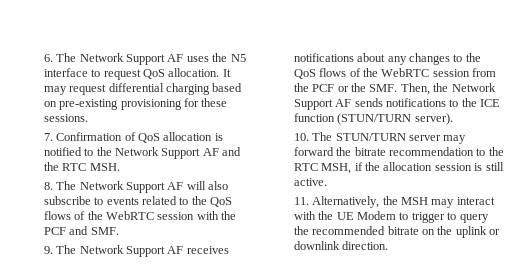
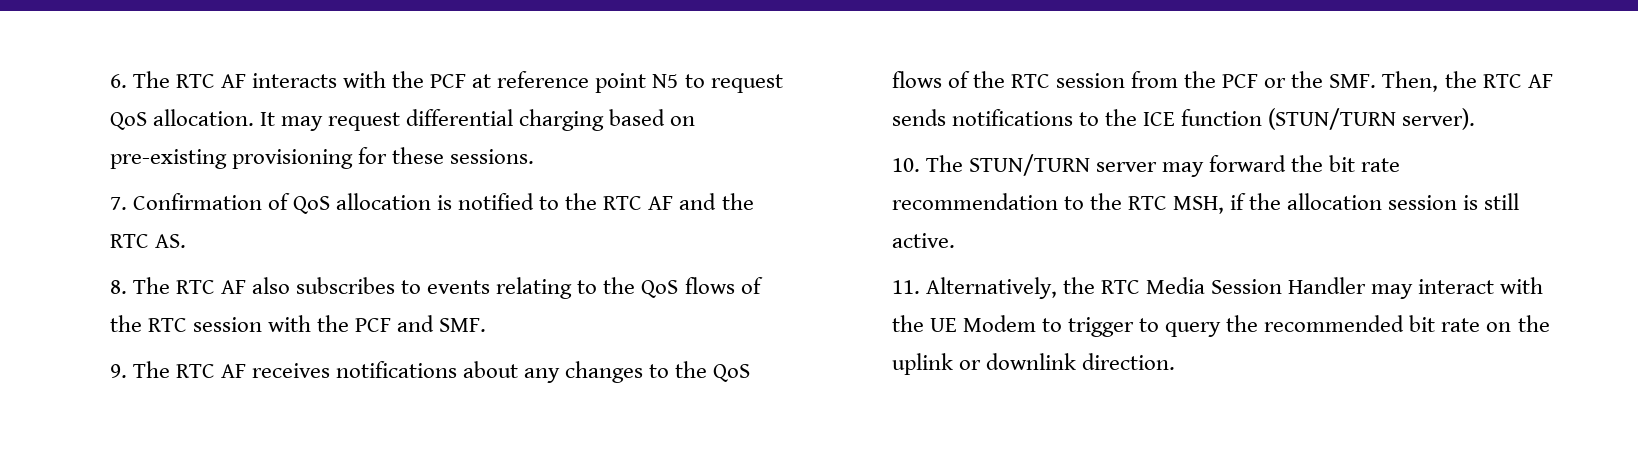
[79,53,246,65] [43,68,88,77] Network Support AF uses the N5 interface -> [175,71,679,93] RTC AF interacts with the PCF at reference point N5
[115,147,201,159] Network Support -> [603,196,643,210] RTC
[89,163,120,171] MSH. -> [154,234,186,248] AS.
[79,181,229,193] [43,196,91,205] Network Support AF will also subscribe -> [175,277,396,294] RTC AF also subscribes
[142,196,233,207] [43,211,155,220] related to the QoS flows of the WebRTC -> [496,277,763,299] [109,315,187,332] relating to the QoS flows of the RTC
[79,245,166,257] Network Support -> [175,364,215,378] RTC
[381,68,430,77] WebRTC -> [1010,74,1050,88] RTC
[451,83,496,92] [293,99,333,110] Network Support -> [1482,74,1522,88] RTC
[354,147,386,156] bitrate -> [1329,155,1401,172] bit rate
[401,197,429,205] MSH -> [1100,277,1367,294] RTC Media Session Handler
[387,226,419,235] bitrate -> [1409,315,1481,332] bit rate

